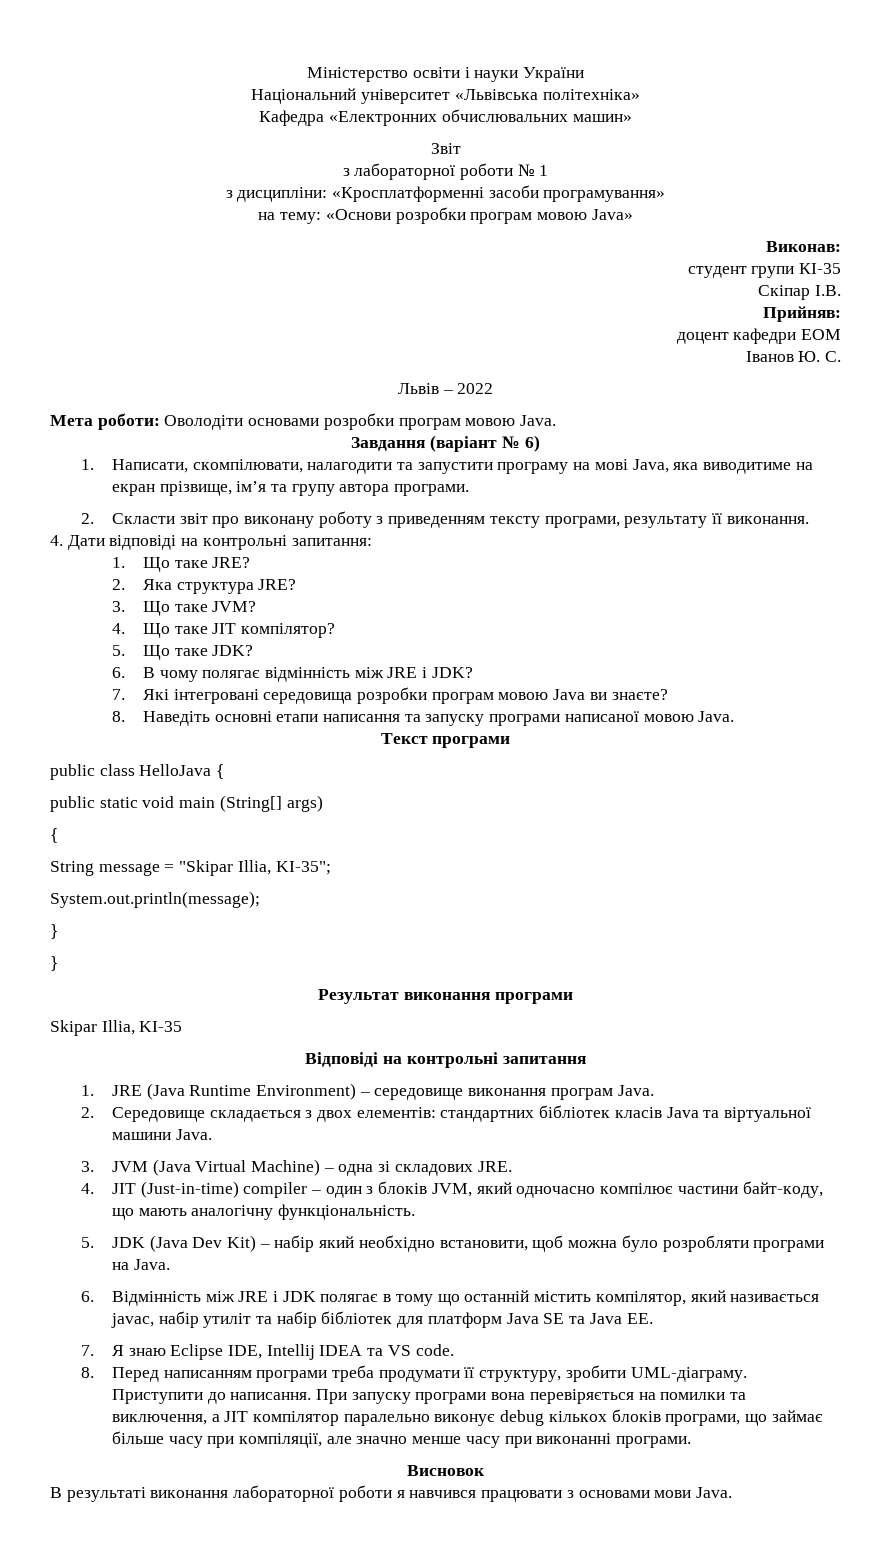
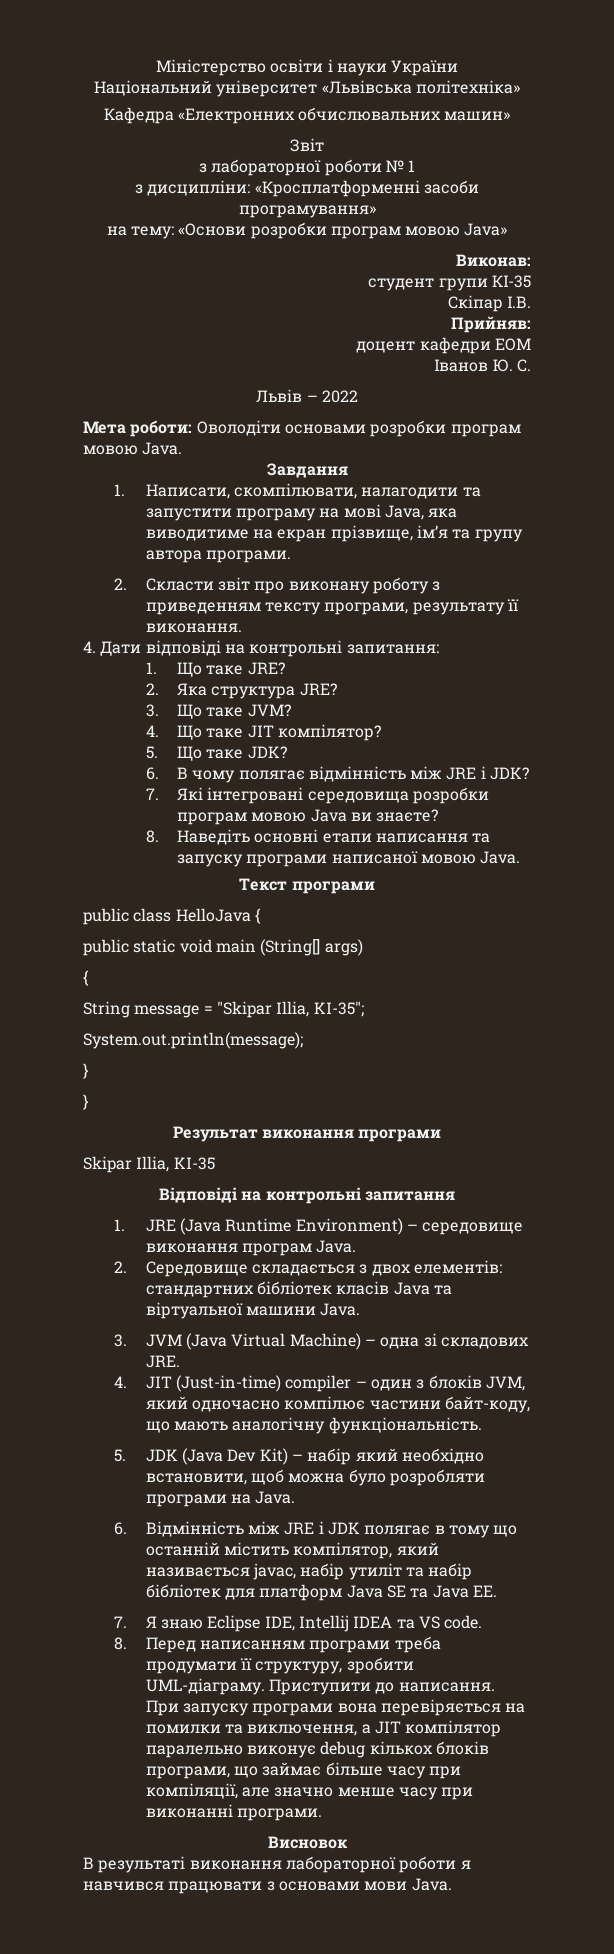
[430,435,540,452] (варіант № 6) -> (348, 470) none

